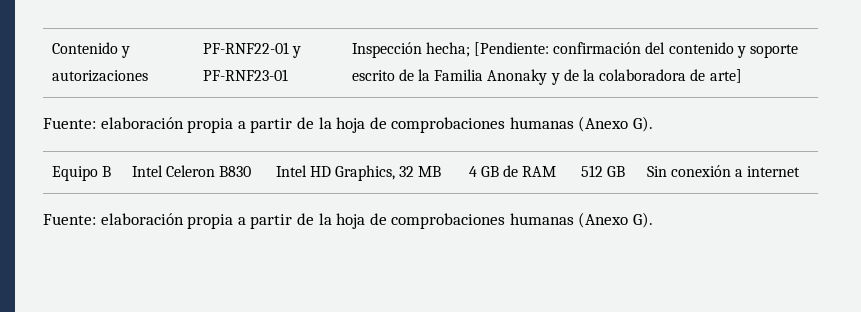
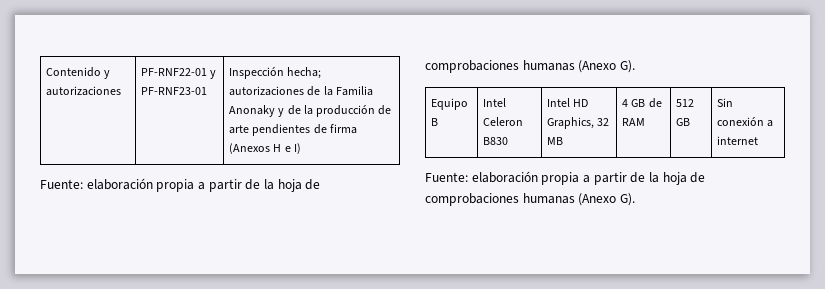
[474,42,798,58] [351,70,395,81] [Pendiente: confirmación del contenido y soporte escrito -> [229,86,305,96] autorizaciones
[599,69,742,83] colaboradora de arte] -> [316,105,392,117] [229,124,357,136] [229,143,301,154] producción de arte pendientes de firma (Anexos H e I)

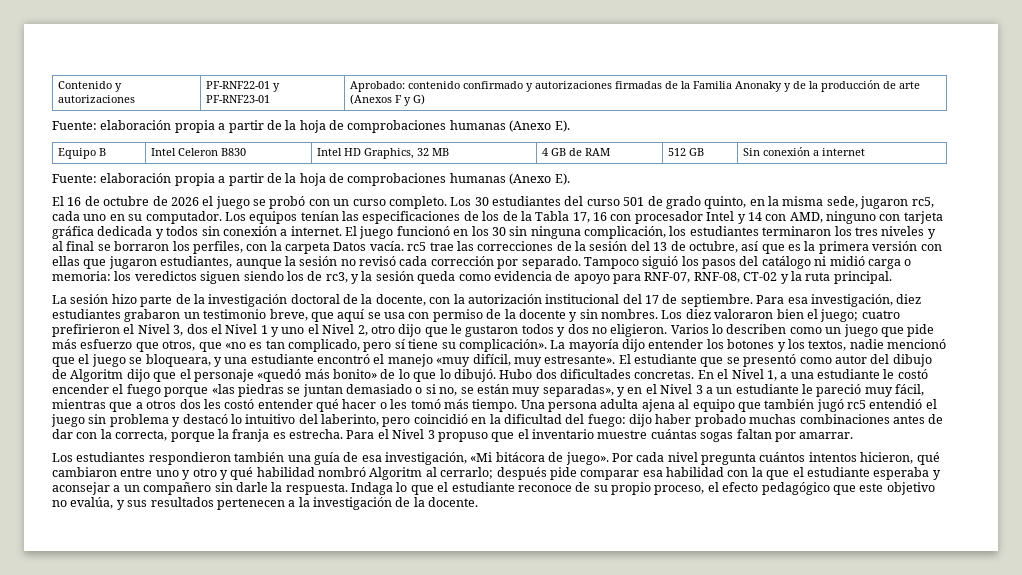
[229,67,322,79] [229,86,305,96] Inspección hecha; autorizaciones -> [349,81,662,92] Aprobado: contenido confirmado y autorizaciones firmadas
[252,124,357,136] [229,143,301,154] pendientes de firma (Anexos H e I) -> [349,94,425,106] (Anexos F y G)
[619,60,635,73] G). -> [554,120,570,132] E).
[619,193,635,206] G). -> [554,173,570,185] [52,196,934,209] [52,211,943,224] [52,226,936,239] [52,241,942,254] [52,256,912,269] [52,271,892,284] [52,294,922,307] [52,309,900,322] [52,324,935,337] [52,339,946,352] [52,354,932,367] [52,369,928,382] [52,384,925,397] [52,399,937,412] [51,414,944,427] [52,429,854,442] [52,452,940,465] [52,467,941,480] [52,482,935,495] [52,497,479,510] E). // El 16 de octubre de 2026 el juego se probó con un curso completo. Los 30 estudiantes del curso 501 de grado quinto, en la misma sede, jugaron rc5, cada uno en su computador. Los equipos tenían las especificaciones de los de la Tabla 17, 16 con procesador Intel y 14 con AMD, ninguno con tarjeta gráfica dedicada y todos sin conexión a internet. El juego funcionó en los 30 sin ninguna complicación, los estudiantes terminaron los tres niveles y al final se borraron los perfiles, con la carpeta Datos vacía. rc5 trae las correcciones de la sesión del 13 de octubre, así que es la primera versión con ellas que jugaron estudiantes, aunque la sesión no revisó cada corrección por separado. Tampoco siguió los pasos del catálogo ni midió carga o memoria: los veredictos siguen siendo los de rc3, y la sesión queda como evidencia de apoyo para RNF-07, RNF-08, CT-02 y la ruta principal. // La sesión hizo parte de la investigación doctoral de la docente, con la autorización institucional del 17 de septiembre. Para esa investigación, diez estudiantes grabaron un testimonio breve, que aquí se usa con permiso de la docente y sin nombres. Los diez valoraron bien el juego; cuatro prefirieron el Nivel 3, dos el Nivel 1 y uno el Nivel 2, otro dijo que le gustaron todos y dos no eligieron. Varios lo describen como un juego que pide más esfuerzo que otros, que «no es tan complicado, pero sí tiene su complicación». La mayoría dijo entender los botones y los textos, nadie mencionó que el juego se bloqueara, y una estudiante encontró el manejo «muy difícil, muy estresante». El estudiante que se presentó como autor del dibujo de Algoritm dijo que el personaje «quedó más bonito» de lo que lo dibujó. Hubo dos dificultades concretas. En el Nivel 1, a una estudiante le costó encender el fuego porque «las piedras se juntan demasiado o si no, se están muy separadas», y en el Nivel 3 a un estudiante le pareció muy fácil, mientras que a otros dos les costó entender qué hacer o les tomó más tiempo. Una persona adulta ajena al equipo que también jugó rc5 entendió el juego sin problema y destacó lo intuitivo del laberinto, pero coincidió en la dificultad del fuego: dijo haber probado muchas combinaciones antes de dar con la correcta, porque la franja es estrecha. Para el Nivel 3 propuso que el inventario muestre cuántas sogas faltan por amarrar. // Los estudiantes respondieron también una guía de esa investigación, «Mi bitácora de juego». Por cada nivel pregunta cuántos intentos hicieron, qué cambiaron entre uno y otro y qué habilidad nombró Algoritm al cerrarlo; después pide comparar esa habilidad con la que el estudiante esperaba y aconsejar a un compañero sin darle la respuesta. Indaga lo que el estudiante reconoce de su propio proceso, el efecto pedagógico que este objetivo no evalúa, y sus resultados pertenecen a la investigación de la docente.

